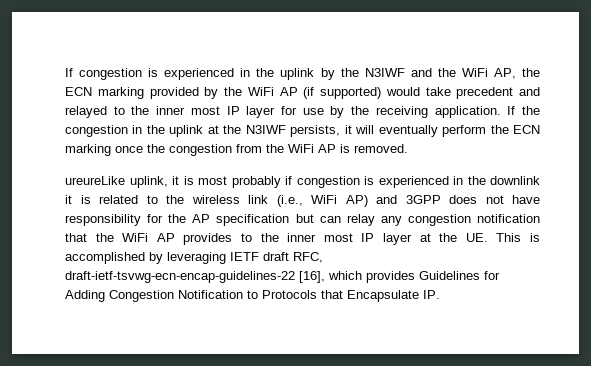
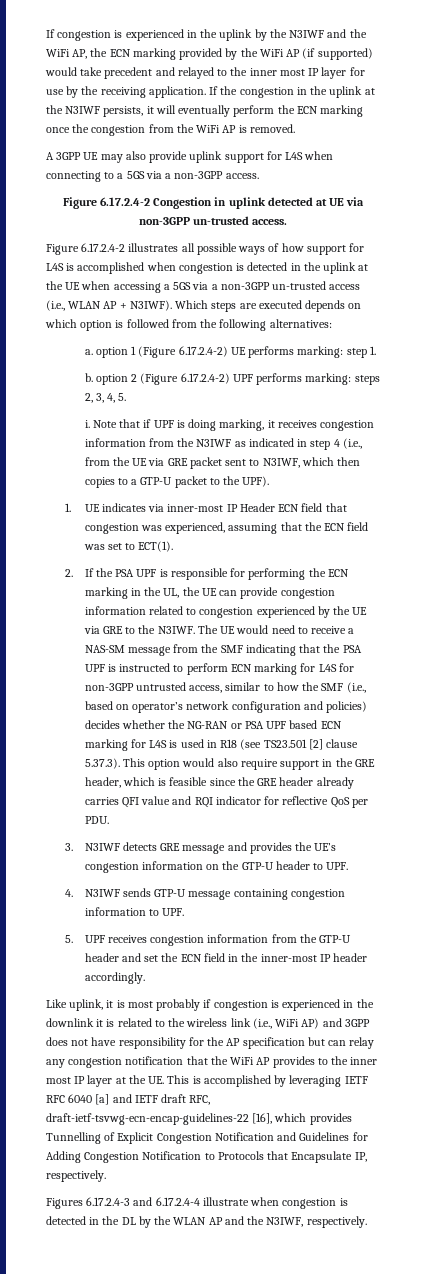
[65,176,125,185] ureureLike -> [46,151,334,163] [46,171,259,182] [62,197,365,209] [138,216,288,225] [46,243,365,255] [46,262,369,274] [46,281,361,293] [46,300,362,312] [45,319,332,331] [84,346,376,358] [84,373,380,385] [84,393,127,403] [84,419,374,431] [84,438,362,450] [84,457,360,469] [84,476,270,488] [65,503,347,512] [84,522,369,534] [83,541,174,552] [65,568,349,580] [84,587,335,599] [84,606,368,618] [83,625,355,634] [84,644,362,656] [84,663,354,675] [84,682,366,693] [84,701,368,713] [84,720,342,729] [84,739,358,751] [84,758,375,770] [84,777,354,789] [84,796,368,808] [84,816,109,824] [65,842,337,854] [84,861,349,873] [65,888,345,900] [84,907,185,916] [65,934,352,946] [84,953,367,962] [84,972,145,984] [46,999,67,1008] A 3GPP UE may also provide uplink support for L4S when connecting to a 5GS via a non-3GPP access. // Figure 6.17.2.4-2 Congestion in uplink detected at UE via non-3GPP un-trusted access. // Figure 6.17.2.4-2 illustrates all possible ways of how support for L4S is accomplished when congestion is detected in the uplink at the UE when accessing a 5GS via a non-3GPP un-trusted access (i.e., WLAN AP + N3IWF). Which steps are executed depends on which option is followed from the following alternatives: // a. option 1 (Figure 6.17.2.4-2) UE performs marking: step 1. // b. option 2 (Figure 6.17.2.4-2) UPF performs marking: steps 2, 3, 4, 5. // i. Note that if UPF is doing marking, it receives congestion information from the N3IWF as indicated in step 4 (i.e., from the UE via GRE packet sent to N3IWF, which then copies to a GTP-U packet to the UPF). // 1. UE indicates via inner-most IP Header ECN field that congestion was experienced, assuming that the ECN field was set to ECT(1). // 2. If the PSA UPF is responsible for performing the ECN marking in the UL, the UE can provide congestion information related to congestion experienced by the UE via GRE to the N3IWF. The UE would need to receive a NAS-SM message from the SMF indicating that the PSA UPF is instructed to perform ECN marking for L4S for non-3GPP untrusted access, similar to how the SMF (i.e., based on operator’s network configuration and policies) decides whether the NG-RAN or PSA UPF based ECN marking for L4S is used in R18 (see TS23.501 [2] clause 5.37.3). This option would also require support in the GRE header, which is feasible since the GRE header already carries QFI value and RQI indicator for reflective QoS per PDU. // 3. N3IWF detects GRE message and provides the UE’s congestion information on the GTP-U header to UPF. // 4. N3IWF sends GTP-U message containing congestion information to UPF. // 5. UPF receives congestion information from the GTP-U header and set the ECN field in the inner-most IP header accordingly. // Like
(259, 256) none -> [46,1094,158,1105] RFC 6040 [a] and IETF
(415, 277) none -> [46,1132,297,1144] Tunnelling of Explicit Congestion Notification and
[423,290,440,299] IP. -> [354,1152,367,1162] [46,1170,106,1182] [46,1197,348,1209] [46,1216,367,1228] IP, respectively. // Figures 6.17.2.4-3 and 6.17.2.4-4 illustrate when congestion is detected in the DL by the WLAN AP and the N3IWF, respectively.

